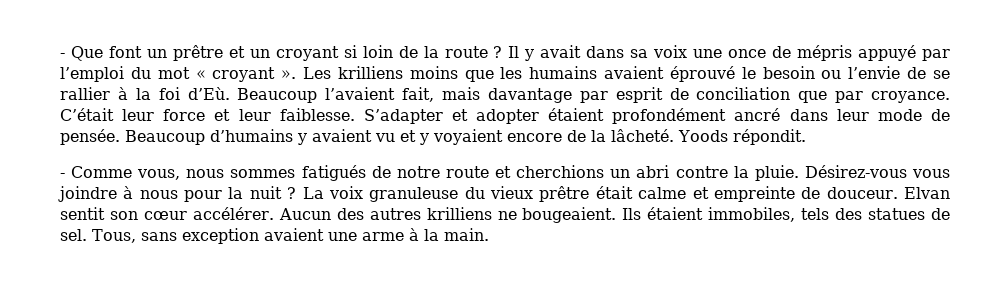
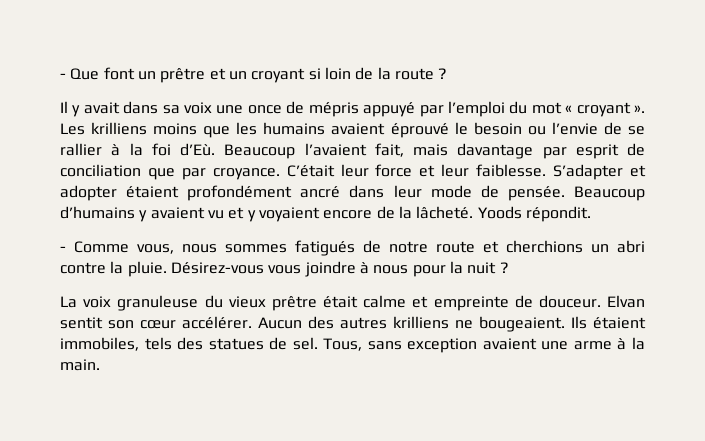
(503, 52) none -> (448, 73) //
(297, 193) none -> (509, 267) //

